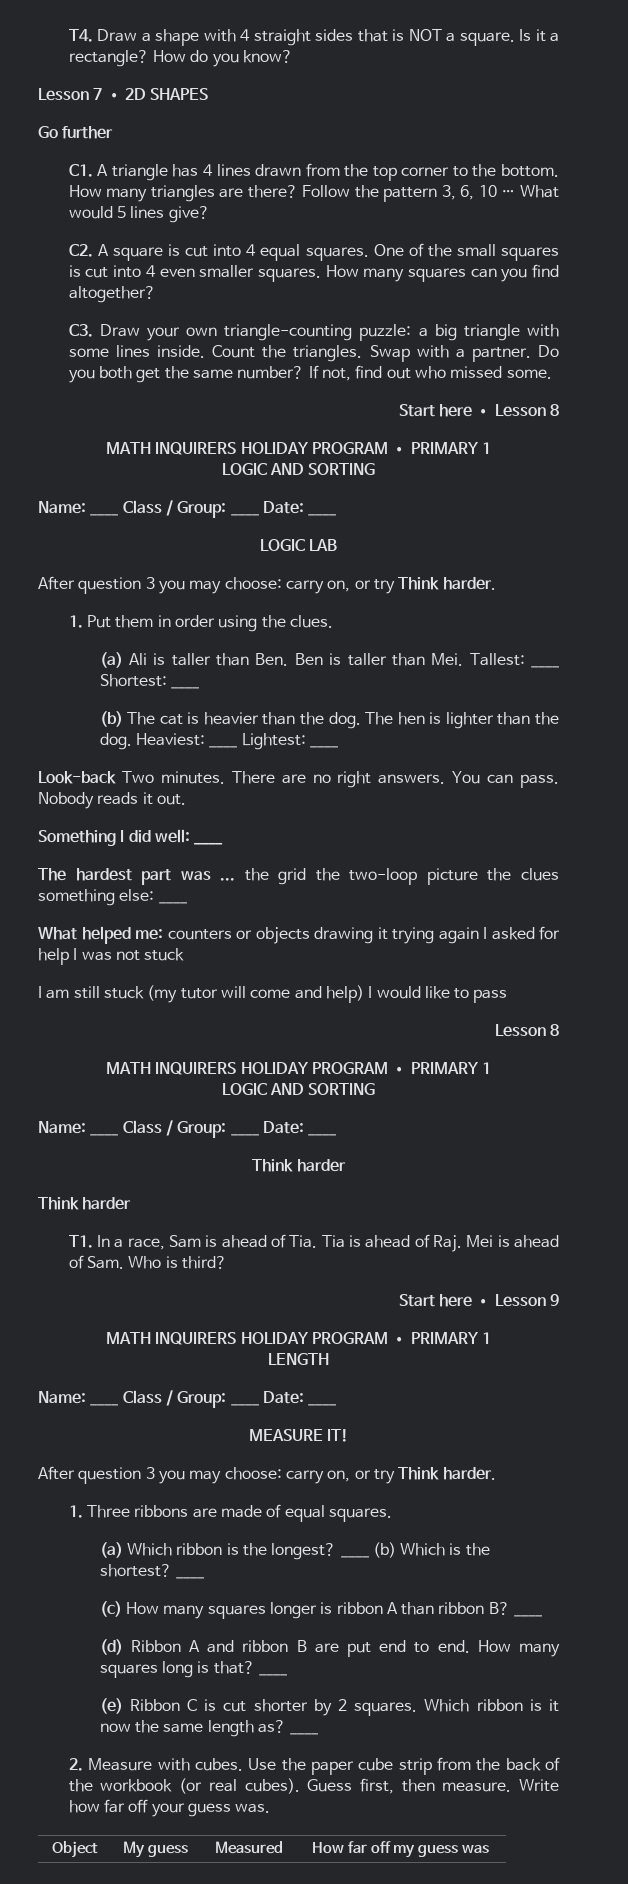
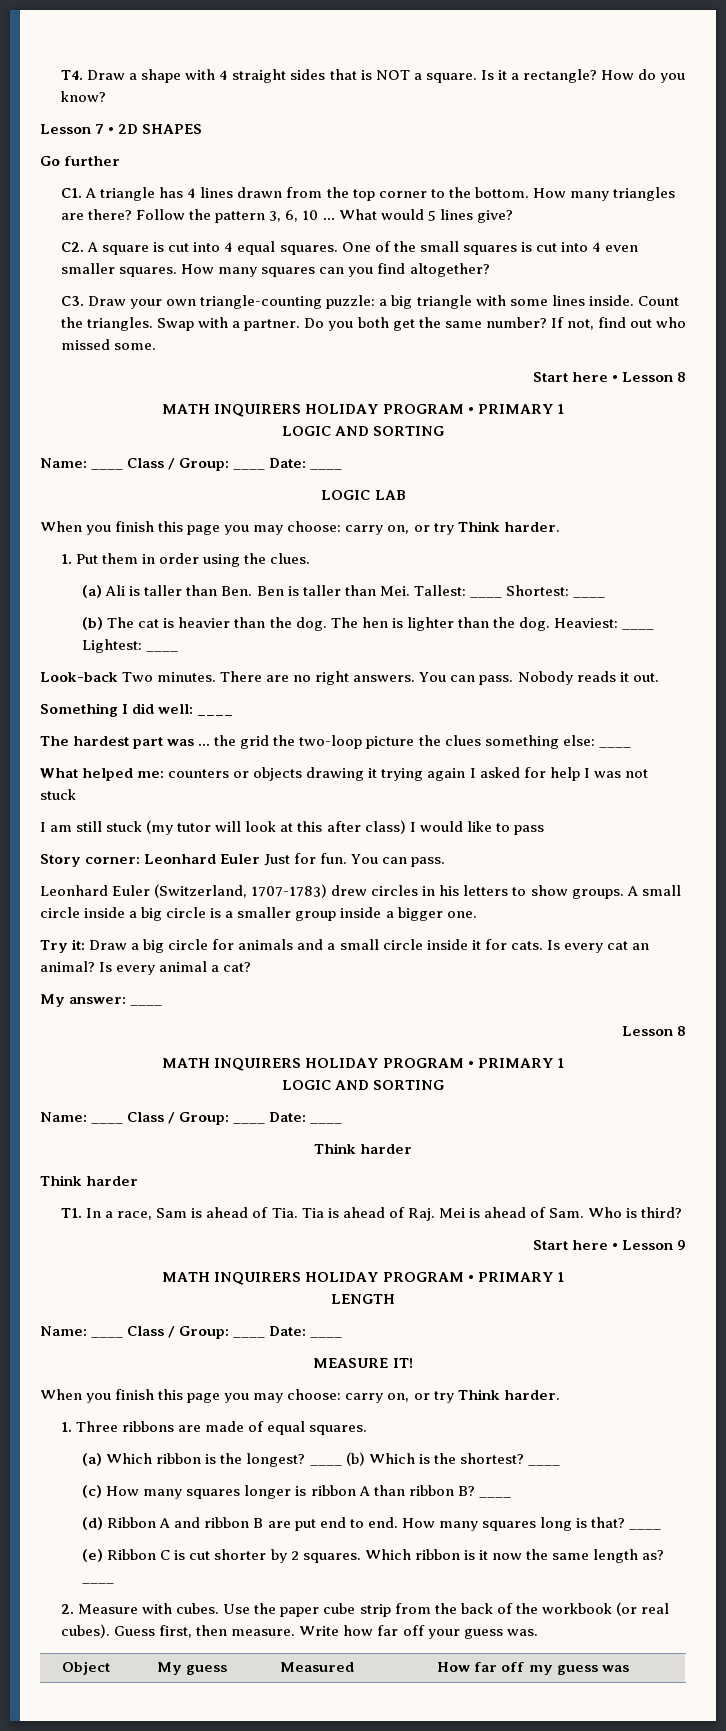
[38,576,155,594] After question 3 -> [40,521,221,535] When you finish this page
[250,985,364,1003] come and help) -> [245,820,406,834] look at this after class)
(508, 996) none -> [40,853,446,867] [40,884,681,899] [40,907,477,921] [40,939,649,953] [40,961,252,975] [40,994,127,1007] [130,1004,163,1006] // Story corner: Leonhard Euler Just for fun. You can pass. // Leonhard Euler (Switzerland, 1707-1783) drew circles in his letters to show groups. A small circle inside a big circle is a smaller group inside a bigger one. // Try it: Draw a big circle for animals and a small circle inside it for cats. Is every cat an animal? Is every animal a cat? // My answer: ____
[38,1466,155,1484] After question 3 -> [40,1389,221,1403] When you finish this page

